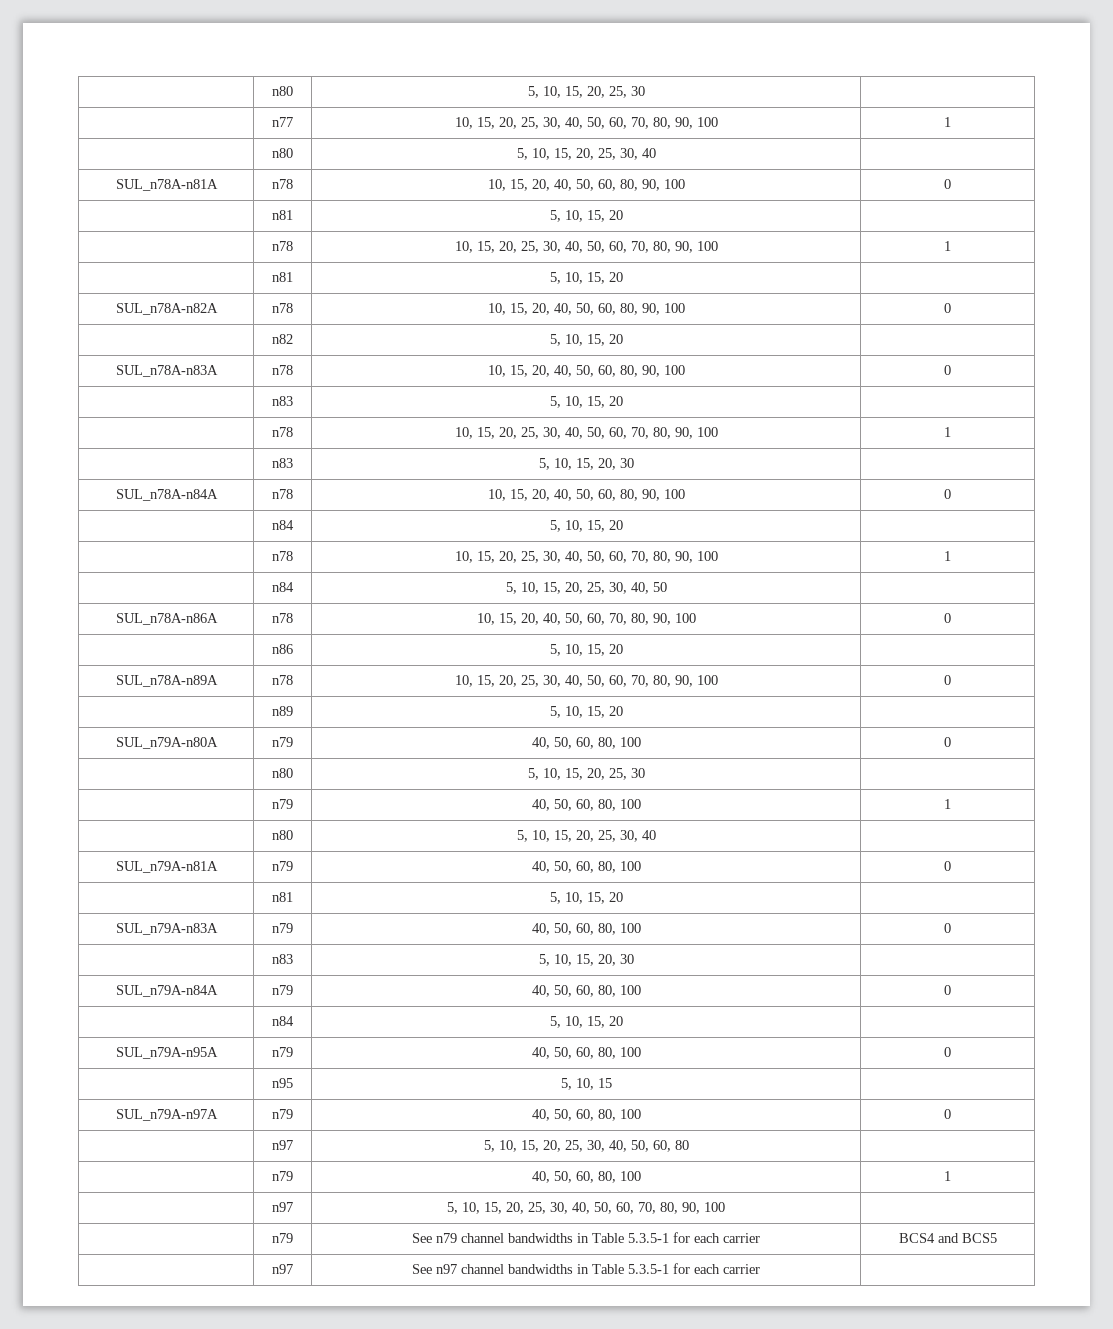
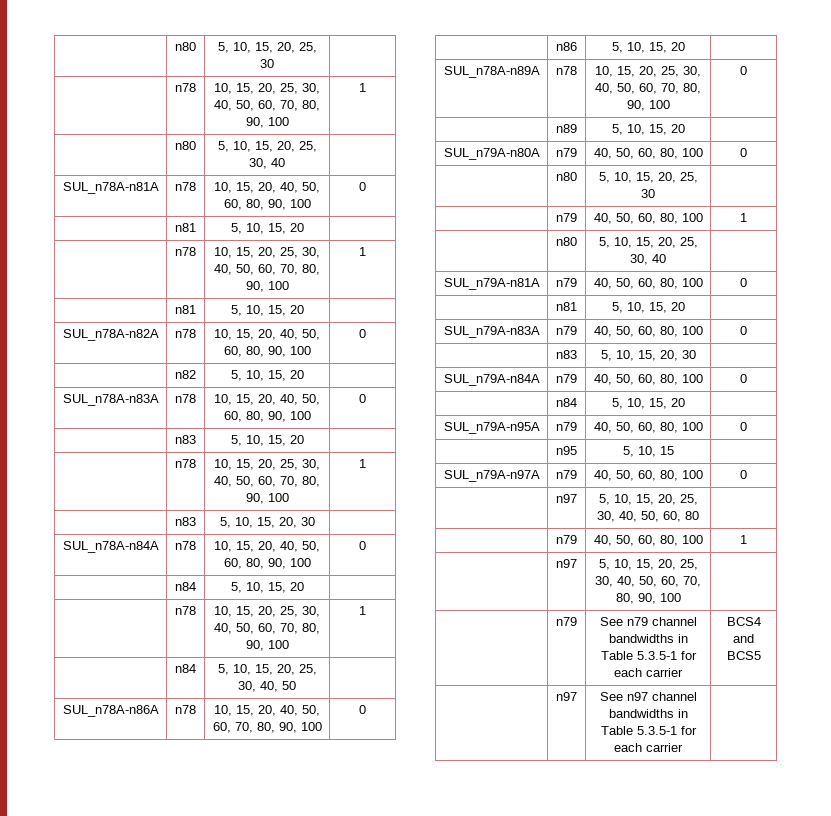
[272,86,293,96] [527,86,645,98] [272,117,293,127] | n80 | 5, 10, 15, 20, 25, 30 | // | n77 -> [175,42,196,51] [217,42,317,53] [260,59,274,68] [175,83,196,92] | n80 | 5, 10, 15, 20, 25, 30 | // | n78

